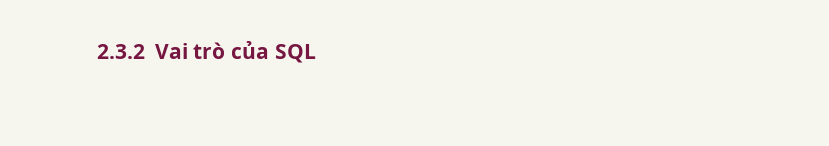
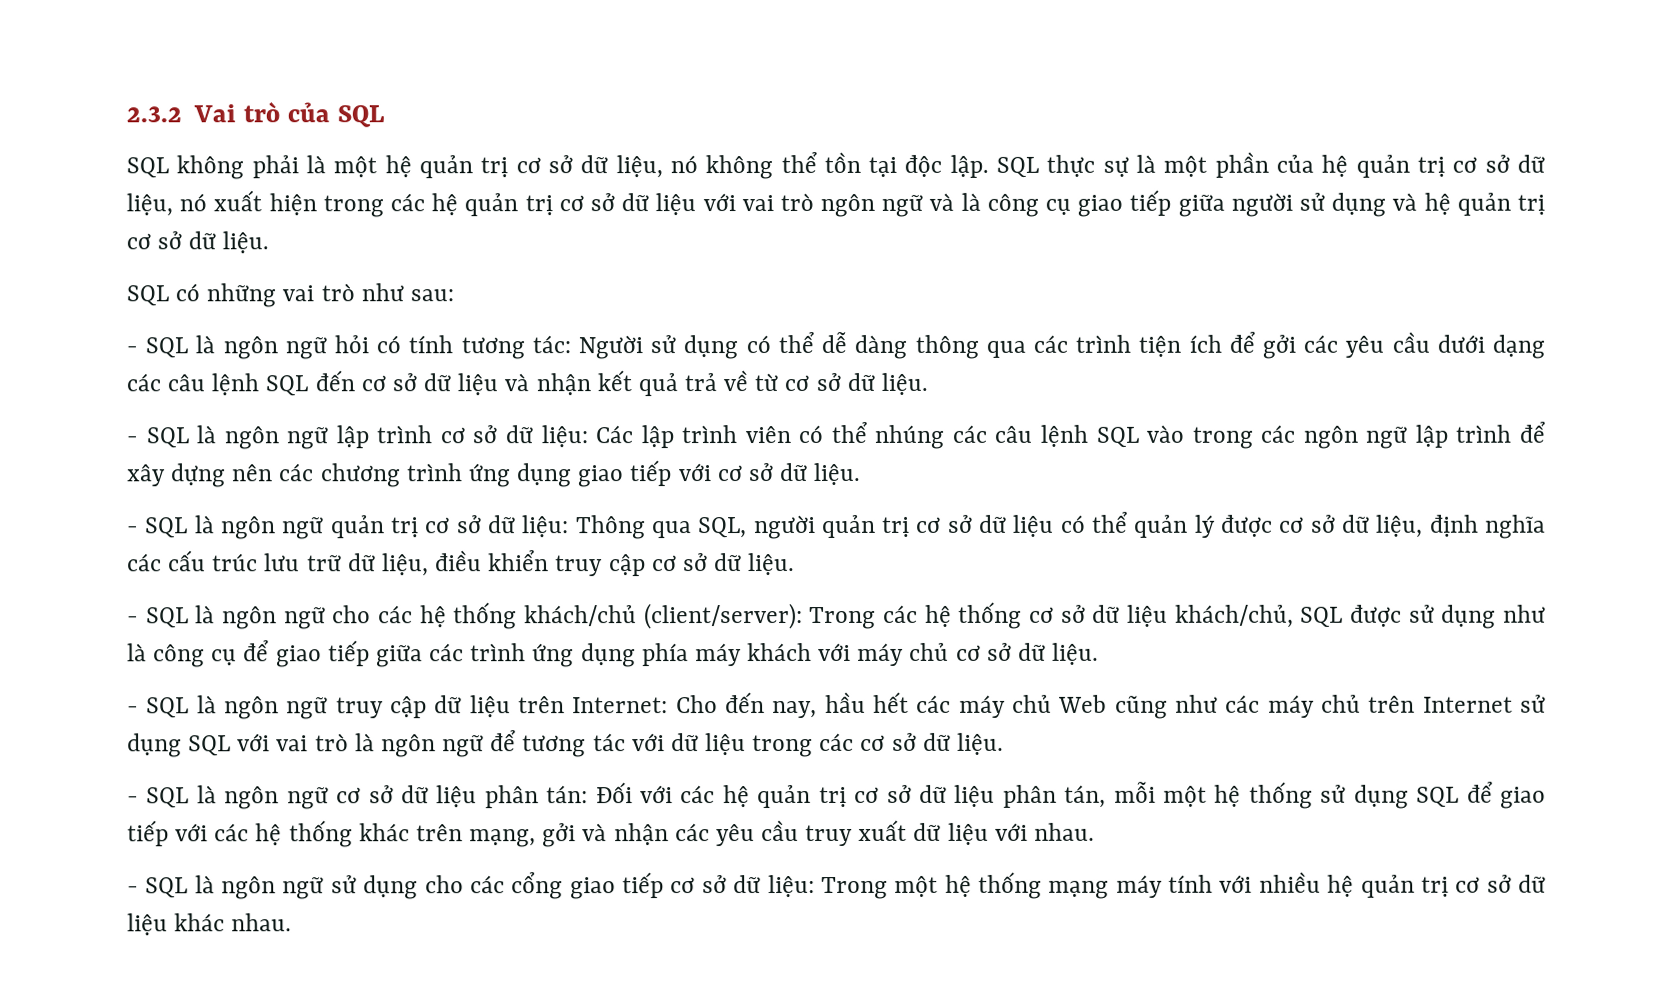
(316, 53) none -> [126,151,1545,180] [126,189,1546,218] [126,231,270,254] [126,283,454,308] [126,331,1546,360] [126,370,928,397] [126,421,1545,450] [126,460,861,488] [127,511,1546,540] [127,550,796,577] [127,601,1547,630] [127,640,1100,668] [127,691,1546,720] [127,730,1004,758] [127,781,1547,810] [127,819,1095,848] [127,871,1546,900] [127,913,293,936] // SQL không phải là một hệ quản trị cơ sở dữ liệu, nó không thể tồn tại độc lập. SQL thực sự là một phần của hệ quản trị cơ sở dữ liệu, nó xuất hiện trong các hệ quản trị cơ sở dữ liệu với vai trò ngôn ngữ và là công cụ giao tiếp giữa người sử dụng và hệ quản trị cơ sở dữ liệu. // SQL có những vai trò như sau: // - SQL là ngôn ngữ hỏi có tính tương tác: Người sử dụng có thể dễ dàng thông qua các trình tiện ích để gởi các yêu cầu dưới dạng các câu lệnh SQL đến cơ sở dữ liệu và nhận kết quả trả về từ cơ sở dữ liệu. // - SQL là ngôn ngữ lập trình cơ sở dữ liệu: Các lập trình viên có thể nhúng các câu lệnh SQL vào trong các ngôn ngữ lập trình để xây dựng nên các chương trình ứng dụng giao tiếp với cơ sở dữ liệu. // - SQL là ngôn ngữ quản trị cơ sở dữ liệu: Thông qua SQL, người quản trị cơ sở dữ liệu có thể quản lý được cơ sở dữ liệu, định nghĩa các cấu trúc lưu trữ dữ liệu, điều khiển truy cập cơ sở dữ liệu. // - SQL là ngôn ngữ cho các hệ thống khách/chủ (client/server): Trong các hệ thống cơ sở dữ liệu khách/chủ, SQL được sử dụng như là công cụ để giao tiếp giữa các trình ứng dụng phía máy khách với máy chủ cơ sở dữ liệu. // - SQL là ngôn ngữ truy cập dữ liệu trên Internet: Cho đến nay, hầu hết các máy chủ Web cũng như các máy chủ trên Internet sử dụng SQL với vai trò là ngôn ngữ để tương tác với dữ liệu trong các cơ sở dữ liệu. // - SQL là ngôn ngữ cơ sở dữ liệu phân tán: Đối với các hệ quản trị cơ sở dữ liệu phân tán, mỗi một hệ thống sử dụng SQL để giao tiếp với các hệ thống khác trên mạng, gởi và nhận các yêu cầu truy xuất dữ liệu với nhau. // - SQL là ngôn ngữ sử dụng cho các cổng giao tiếp cơ sở dữ liệu: Trong một hệ thống mạng máy tính với nhiều hệ quản trị cơ sở dữ liệu khác nhau.

